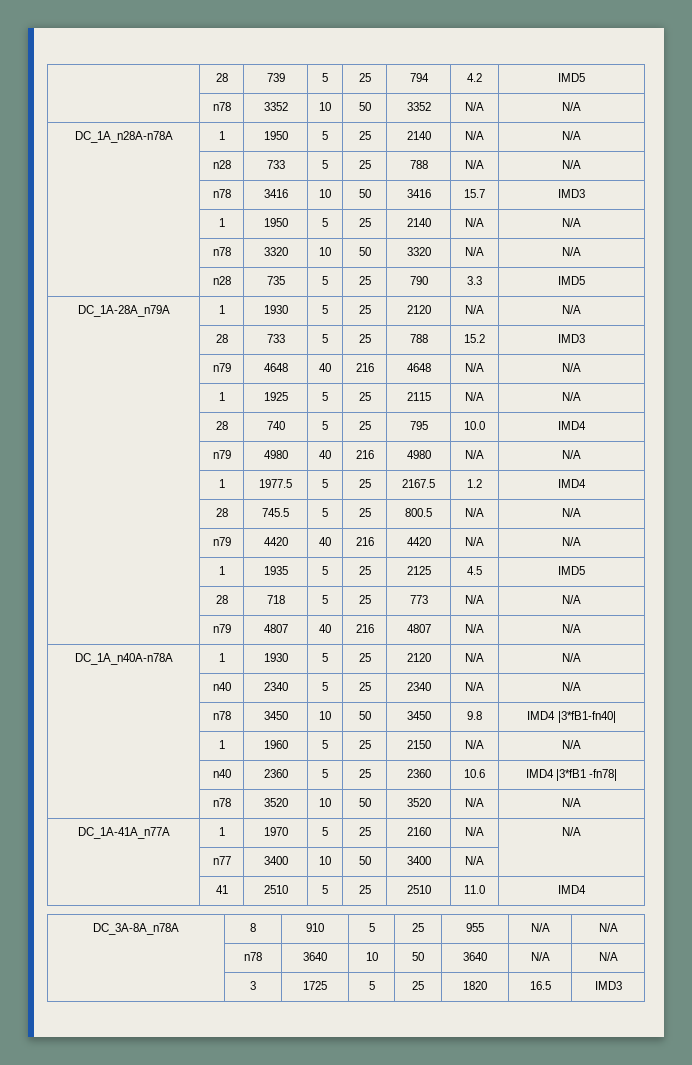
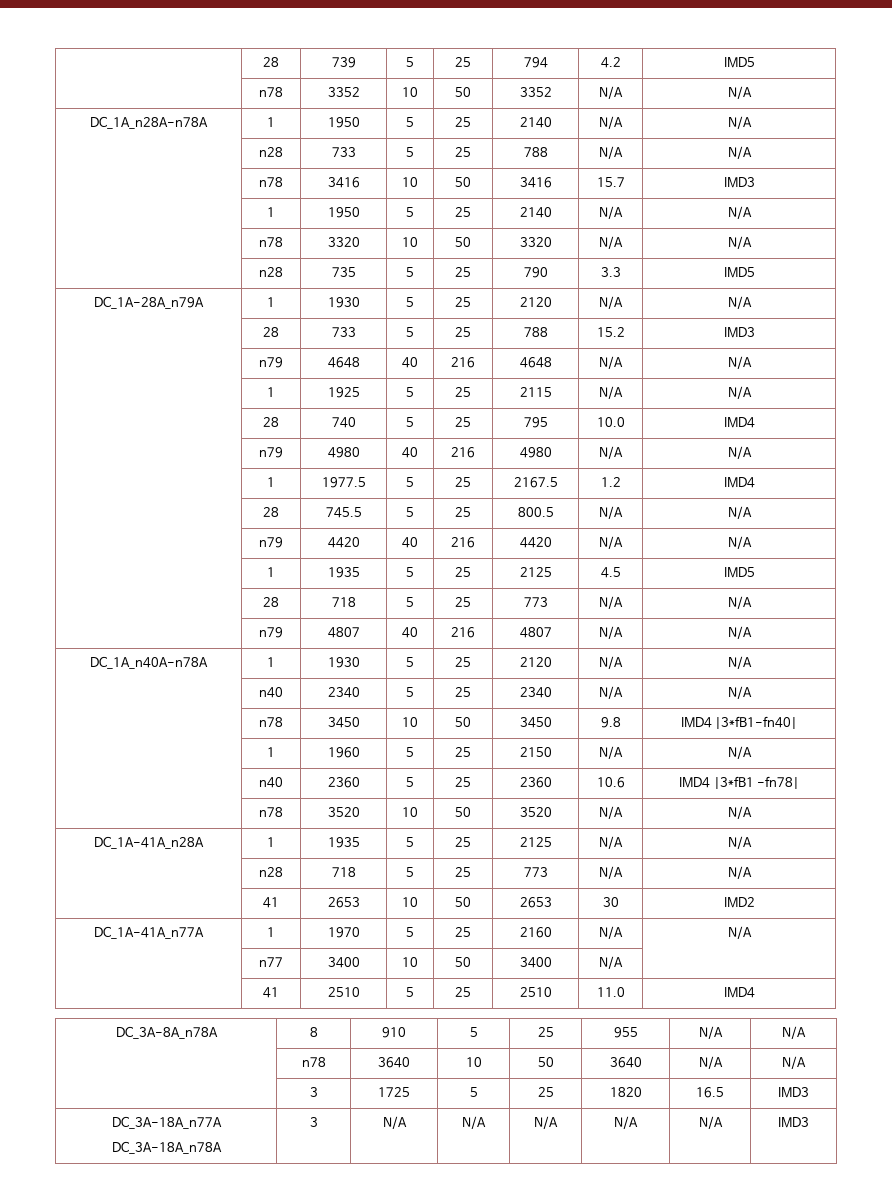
(581, 802) none -> [94,836,204,849] [267,837,275,847] [327,837,360,848] [406,837,414,847] [455,837,472,847] [519,837,552,847] [599,836,623,849] [727,836,752,849] [259,867,283,877] [331,867,356,877] [406,867,414,877] [455,867,472,877] [523,867,548,877] [599,866,623,879] [727,866,752,879] [263,897,279,908] [327,897,360,908] [402,897,418,907] [455,897,472,907] [519,897,552,908] [602,897,619,907] [723,897,755,908] // DC_1A-41A_n28A | 1 | 1935 | 5 | 25 | 2125 | N/A | N/A // | n28 | 718 | 5 | 25 | 773 | N/A | N/A // | 41 | 2653 | 10 | 50 | 2653 | 30 | IMD2
(622, 985) none -> [111,1116,222,1129] [111,1141,222,1154] [309,1117,318,1127] [382,1116,407,1129] [462,1116,487,1129] [534,1116,558,1129] [614,1116,638,1129] [698,1116,723,1129] [778,1117,809,1128] // DC_3A-18A_n77A // DC_3A-18A_n78A | 3 | N/A | N/A | N/A | N/A | N/A | IMD3

